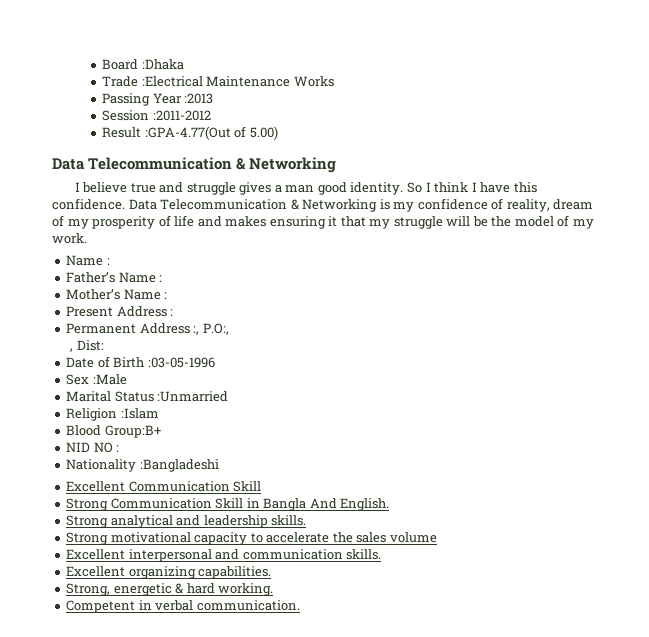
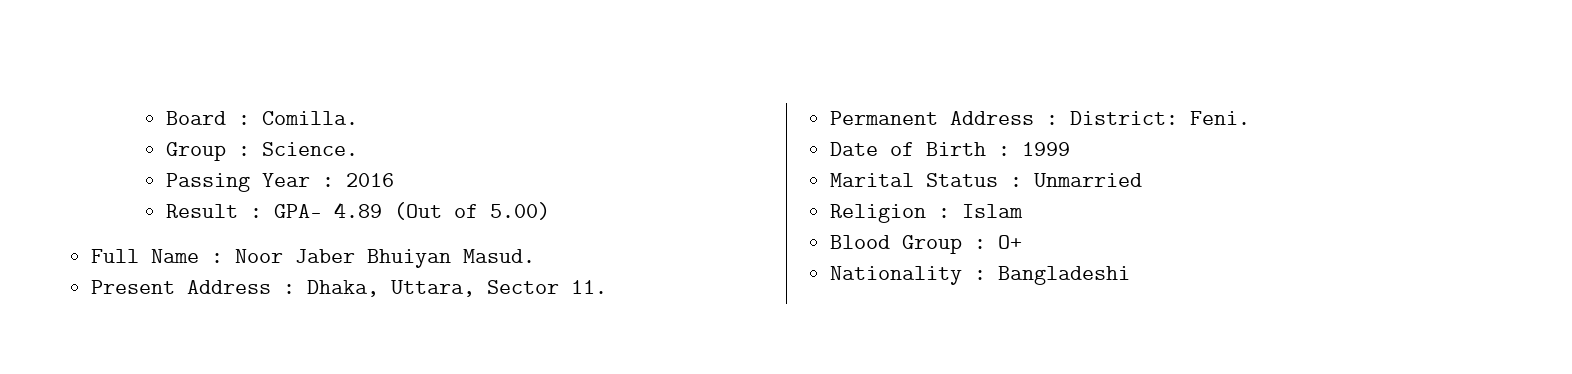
[141,59,184,70] [102,76,334,87] [102,93,214,106] [102,110,211,121] [102,126,278,140] [52,157,337,173] [74,182,537,195] [52,198,594,212] [52,215,594,229] [52,233,87,244] [66,255,110,266] [66,272,163,283] [66,289,168,300] [66,306,174,317] [66,323,229,335] [69,340,104,352] :Dhaka // Trade :Electrical Maintenance Works // Passing Year :2013 // Session :2011-2012 // Result :GPA-4.77(Out of 5.00) // Data Telecommunication & Networking // I believe true and struggle gives a man good identity. So I think I have this confidence. Data Telecommunication & Networking is my confidence of reality, dream of my prosperity of life and makes ensuring it that my struggle will be the model of my work. // Name : // Father’s Name : // Mother’s Name : // Present Address : // Permanent Address :, P.O:, // , Dist: -> [238,111,359,125] [166,142,359,161] [166,173,395,192] [166,202,551,220] [91,249,536,268] [91,280,608,297] [830,111,1251,125] : Comilla. // Group : Science. // Passing Year : 2016 // Result : GPA- 4.89 (Out of 5.00) // Full Name : Noor Jaber Bhuiyan Masud. // Present Address : Dhaka, Uttara, Sector 11. // Permanent Address : District: Feni.
[147,357,215,368] [66,374,127,385] :03-05-1996 // Sex :Male -> [998,142,1071,156] : 1999
[157,391,229,402] :Unmarried -> [1010,173,1143,187] : Unmarried
[120,408,159,419] :Islam -> [938,204,1024,218] : Islam
[104,425,161,438] [66,442,120,453] Group:B+ // NID NO : -> [902,235,1023,254] Group : O+
[139,459,219,472] [66,481,262,492] [66,498,390,511] [66,515,307,528] [66,532,437,545] [66,549,382,562] [66,566,272,579] [66,583,274,596] [66,600,300,613] :Bangladeshi // Excellent Communication Skill // Strong Communication Skill in Bangla And English. // Strong analytical and leadership skills. // Strong motivational capacity to accelerate the sales volume // Excellent interpersonal and communication skills. // Excellent organizing capabilities. // Strong, energetic & hard working. // Competent in verbal communication. -> [974,266,1131,285] : Bangladeshi

